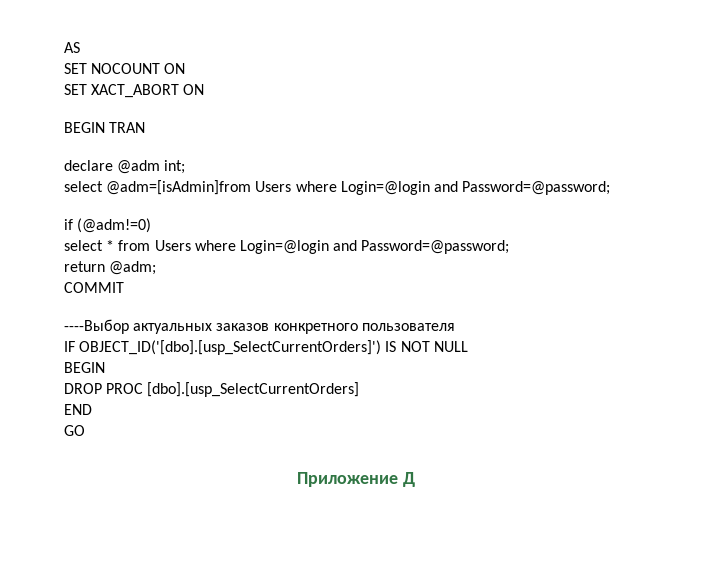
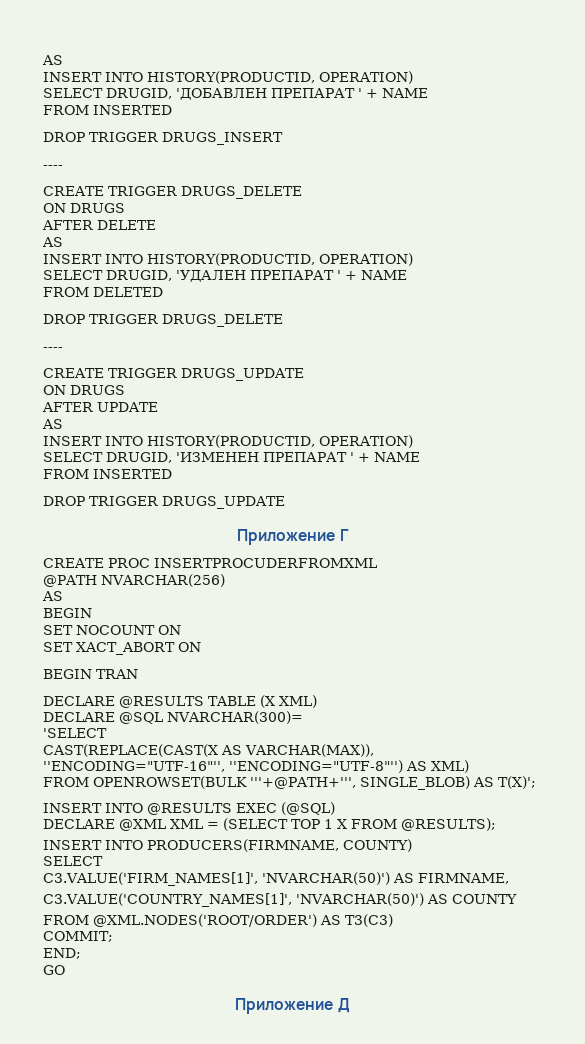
[64,42,80,53] AS -> [42,55,63,65] [43,71,413,84] [43,88,428,100] [43,105,172,115] [43,132,283,145] [43,165,63,169] [43,186,302,199] [43,203,125,213] [42,220,156,230] [42,237,63,247] [43,253,413,266] [43,270,407,282] [43,287,163,297] [43,314,283,327] [43,347,63,351] [43,368,304,381] [43,385,125,395] [42,402,158,412] [42,419,63,429] [43,435,413,448] [43,452,420,463] [43,469,172,479] [43,496,285,509] [237,529,349,545] [43,558,377,568] [43,574,225,587] [42,591,63,601] [43,608,92,618] AS // INSERT INTO HISTORY(PRODUCTID, OPERATION) // SELECT DRUGID, 'ДОБАВЛЕН ПРЕПАРАТ ' + NAME // FROM INSERTED // DROP TRIGGER DRUGS_INSERT // ---- // CREATE TRIGGER DRUGS_DELETE // ON DRUGS // AFTER DELETE // AS // INSERT INTO HISTORY(PRODUCTID, OPERATION) // SELECT DRUGID, 'УДАЛЕН ПРЕПАРАТ ' + NAME // FROM DELETED // DROP TRIGGER DRUGS_DELETE // ---- // CREATE TRIGGER DRUGS_UPDATE // ON DRUGS // AFTER UPDATE // AS // INSERT INTO HISTORY(PRODUCTID, OPERATION) // SELECT DRUGID, 'ИЗМЕНЕН ПРЕПАРАТ ' + NAME // FROM INSERTED // DROP TRIGGER DRUGS_UPDATE // Приложение Г // CREATE PROC INSERTPROCUDERFROMXML // @PATH NVARCHAR(256) // AS // BEGIN
[64,160,186,174] [64,180,611,195] [64,218,152,233] [64,240,510,254] [64,261,157,275] [64,282,124,293] [64,319,455,334] [64,340,468,355] [64,362,105,373] [64,382,360,397] [64,404,92,415] declare @adm int; // select @adm=[isAdmin]from Users where Login=@login and Password=@password; // if (@adm!=0) // select * from Users where Login=@login and Password=@password; // return @adm; // COMMIT // ----Выбор актуальных заказов конкретного пользователя // IF OBJECT_ID('[dbo].[usp_SelectCurrentOrders]') IS NOT NULL // BEGIN // DROP PROC [dbo].[usp_SelectCurrentOrders] // END -> [43,695,317,708] [43,711,303,724] [43,728,107,738] [43,744,374,757] [43,760,469,773] [43,776,536,790] [43,802,335,815] [43,818,496,831] [43,839,412,852] [43,856,103,866] [43,872,509,886] [43,893,517,907] [43,914,393,927] [43,931,113,942] [43,948,81,959] DECLARE @RESULTS TABLE (X XML) // DECLARE @SQL NVARCHAR(300)= // 'SELECT // CAST(REPLACE(CAST(X AS VARCHAR(MAX)), ''ENCODING="UTF-16"'', ''ENCODING="UTF-8"'') AS XML) // FROM OPENROWSET(BULK '''+@PATH+''', SINGLE_BLOB) AS T(X)'; // INSERT INTO @RESULTS EXEC (@SQL) // DECLARE @XML XML = (SELECT TOP 1 X FROM @RESULTS); // INSERT INTO PRODUCERS(FIRMNAME, COUNTY) // SELECT // C3.VALUE('FIRM_NAMES[1]', 'NVARCHAR(50)') AS FIRMNAME, // C3.VALUE('COUNTRY_NAMES[1]', 'NVARCHAR(50)') AS COUNTY // FROM @XML.NODES('ROOT/ORDER') AS T3(C3) // COMMIT; // END;

